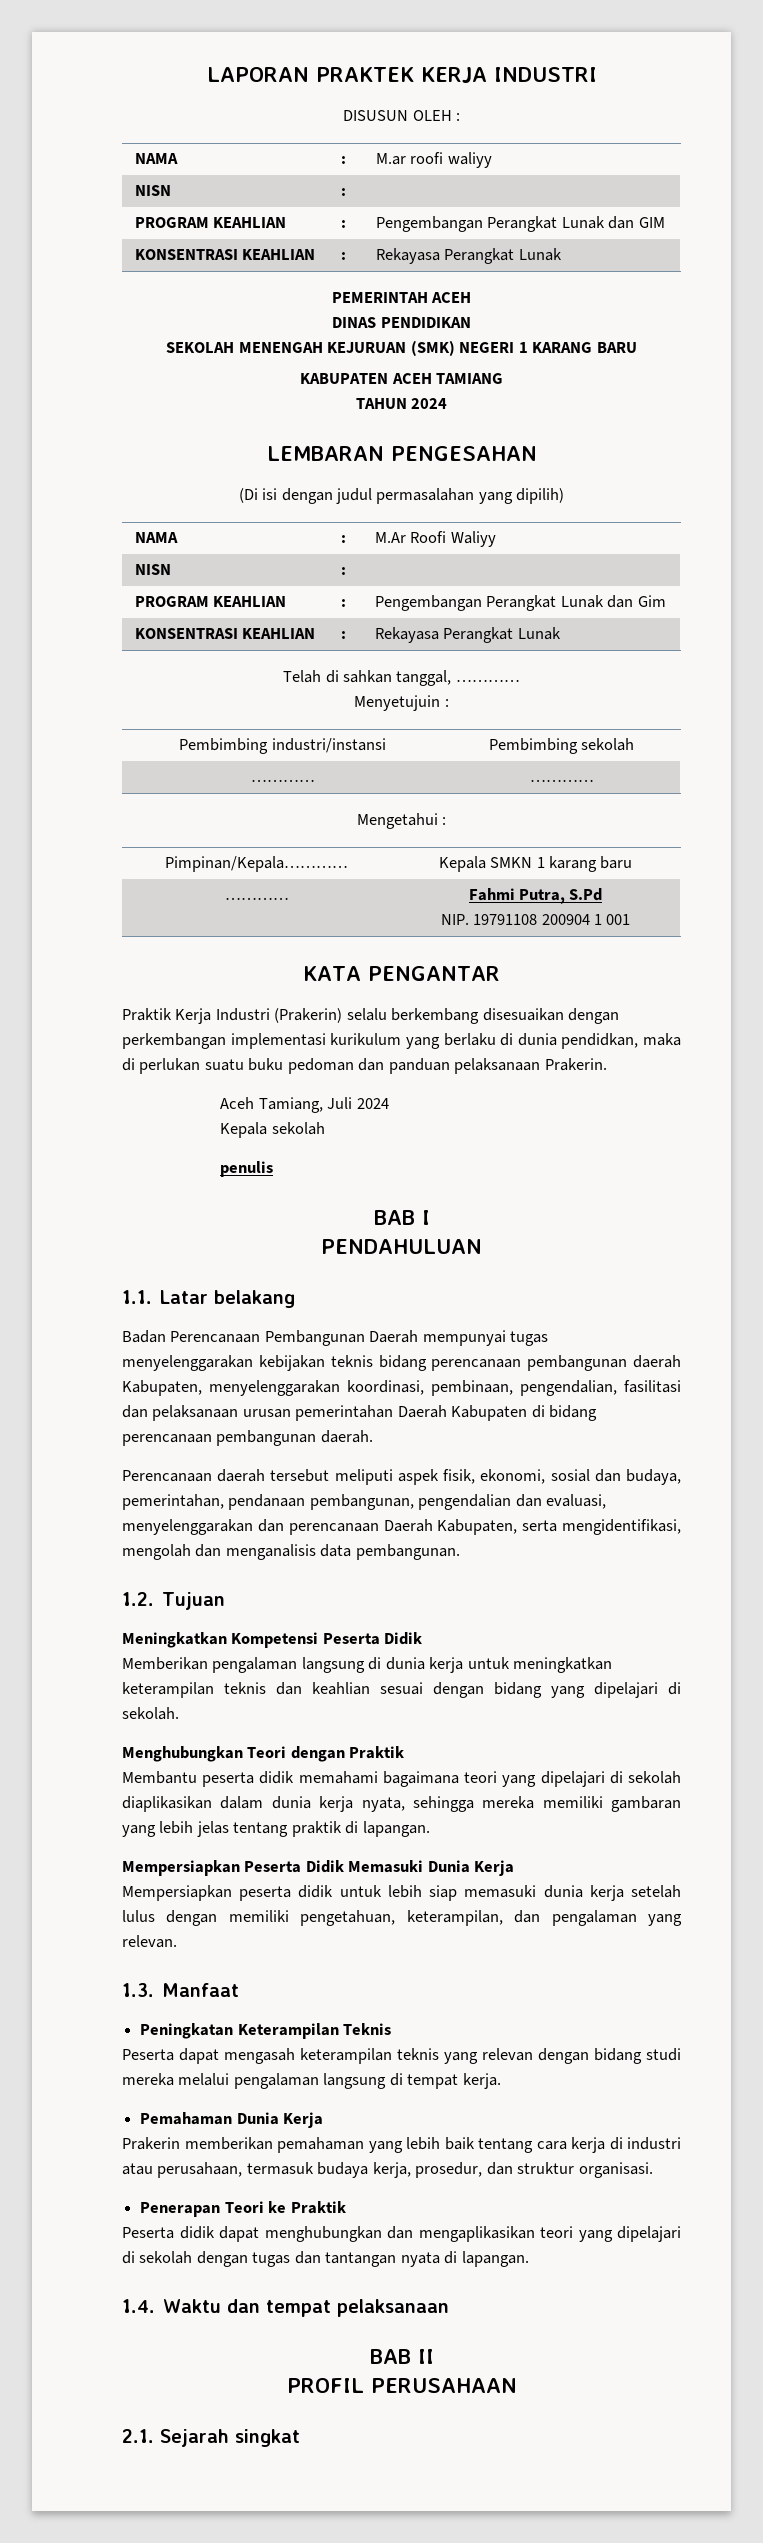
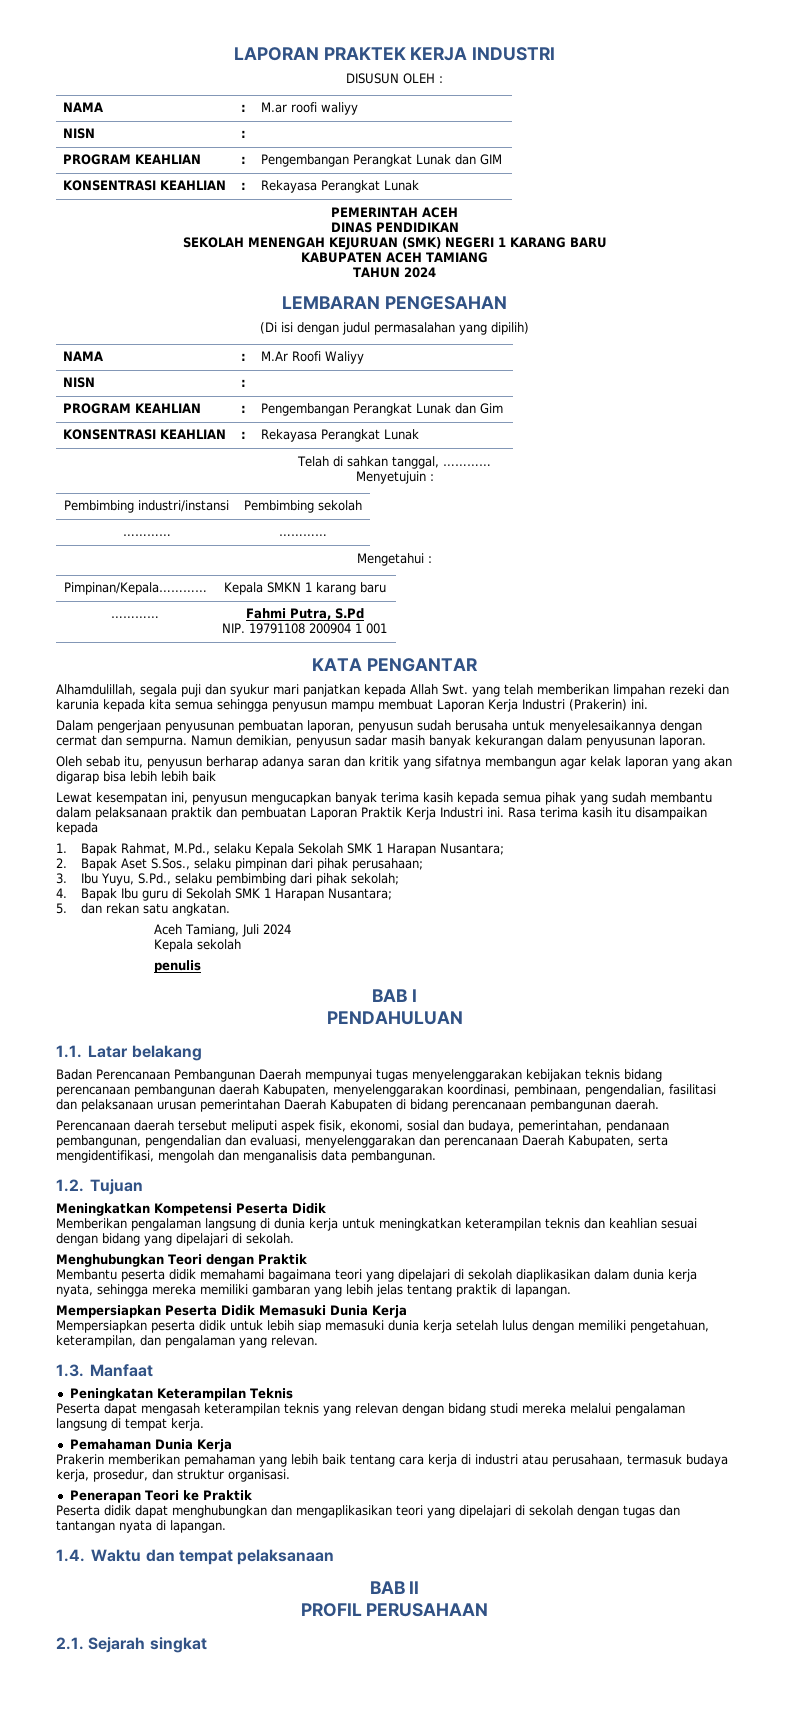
[122,1008,620,1024] [122,1033,681,1049] [122,1058,607,1074] Praktik Kerja Industri (Prakerin) selalu berkembang disesuaikan dengan perkembangan implementasi kurikulum yang berlaku di dunia pendidkan, maka di perlukan suatu buku pedoman dan panduan pelaksanaan Prakerin. -> [56,684,729,697] [56,699,648,712] [56,720,702,733] [56,735,706,748] [56,756,732,769] [56,771,216,784] [56,792,712,805] [56,807,707,820] [56,822,98,835] [56,843,504,856] [56,858,423,871] [56,873,399,886] [56,888,392,901] [56,903,230,916] Alhamdulillah, segala puji dan syukur mari panjatkan kepada Allah Swt. yang telah memberikan limpahan rezeki dan karunia kepada kita semua sehingga penyusun mampu membuat Laporan Kerja Industri (Prakerin) ini. // Dalam pengerjaan penyusunan pembuatan laporan, penyusun sudah berusaha untuk menyelesaikannya dengan cermat dan sempurna. Namun demikian, penyusun sadar masih banyak kekurangan dalam penyusunan laporan. // Oleh sebab itu, penyusun berharap adanya saran dan kritik yang sifatnya membangun agar kelak laporan yang akan digarap bisa lebih lebih baik // Lewat kesempatan ini, penyusun mengucapkan banyak terima kasih kepada semua pihak yang sudah membantu dalam pelaksanaan praktik dan pembuatan Laporan Praktik Kerja Industri ini. Rasa terima kasih itu disampaikan kepada // 1. Bapak Rahmat, M.Pd., selaku Kepala Sekolah SMK 1 Harapan Nusantara; // 2. Bapak Aset S.Sos., selaku pimpinan dari pihak perusahaan; // 3. Ibu Yuyu, S.Pd., selaku pembimbing dari pihak sekolah; // 4. Bapak Ibu guru di Sekolah SMK 1 Harapan Nusantara; // 5. dan rekan satu angkatan.

